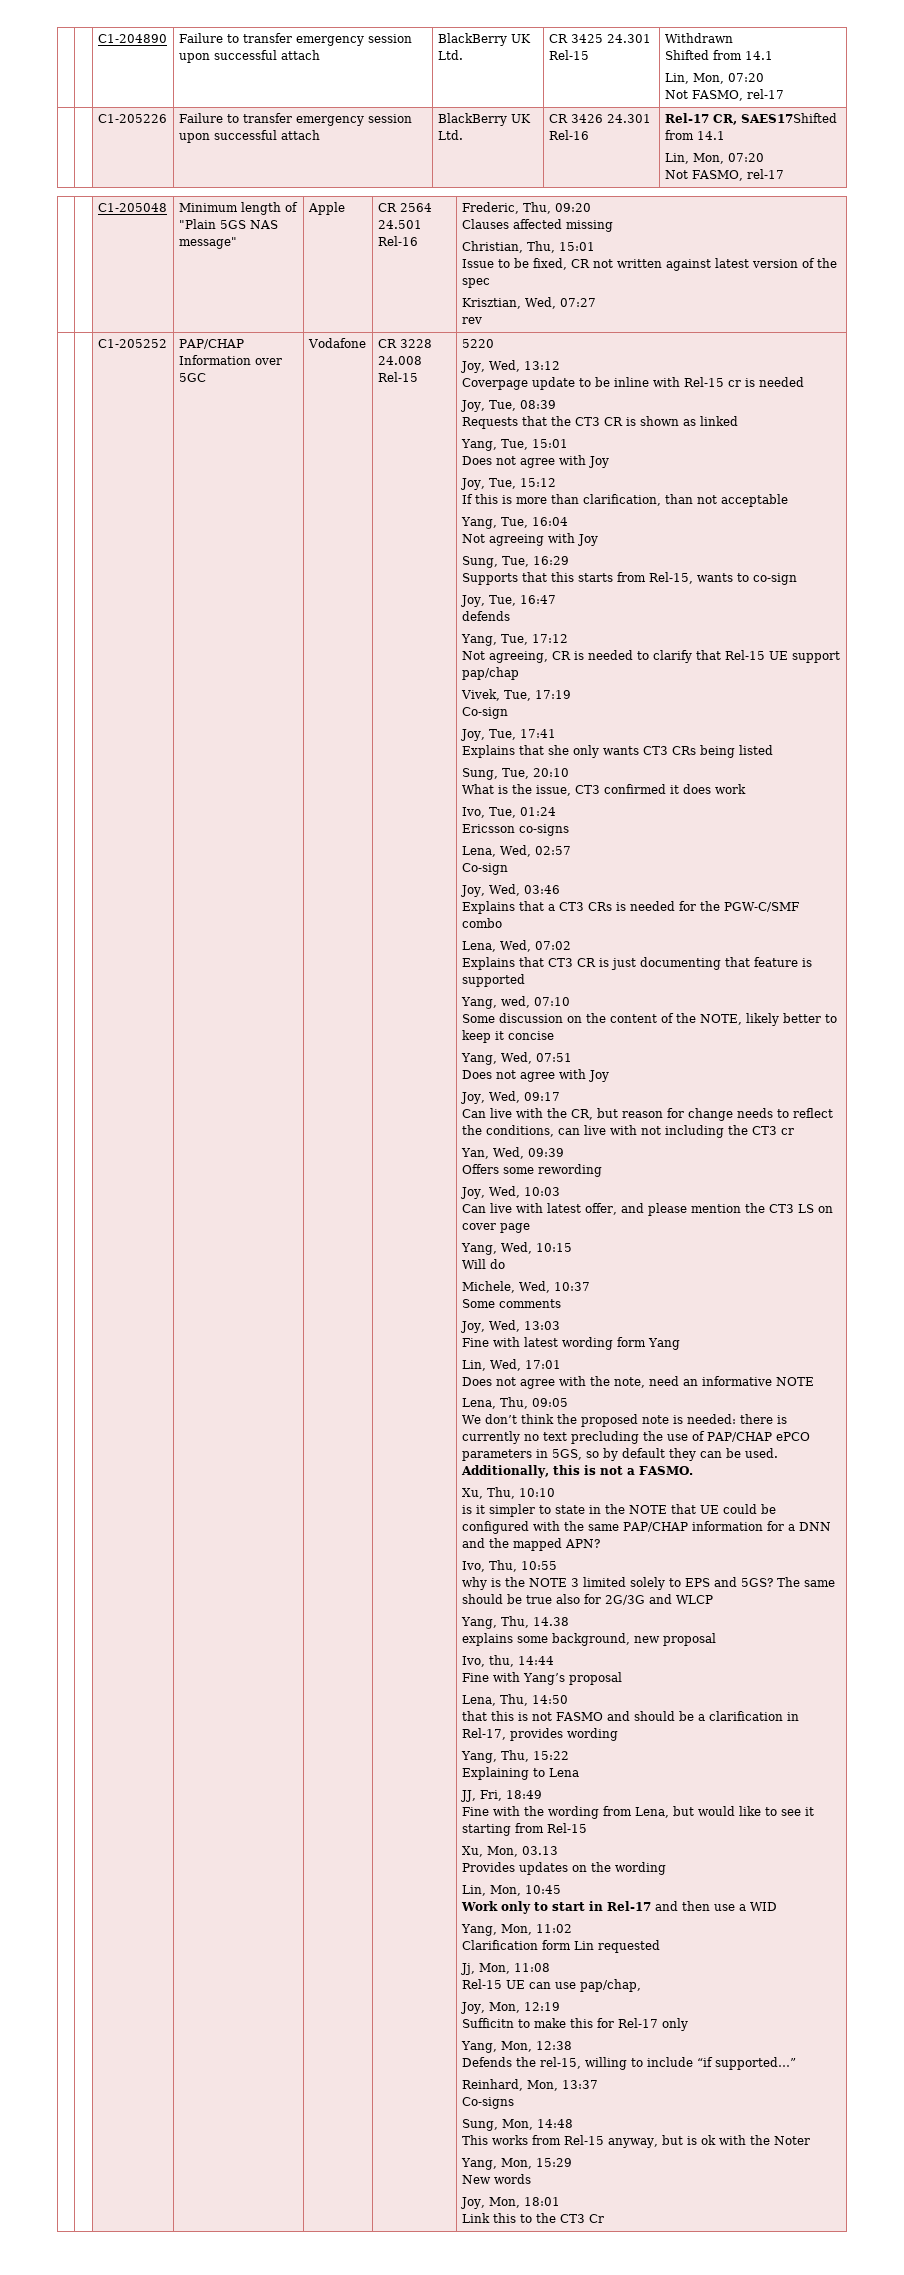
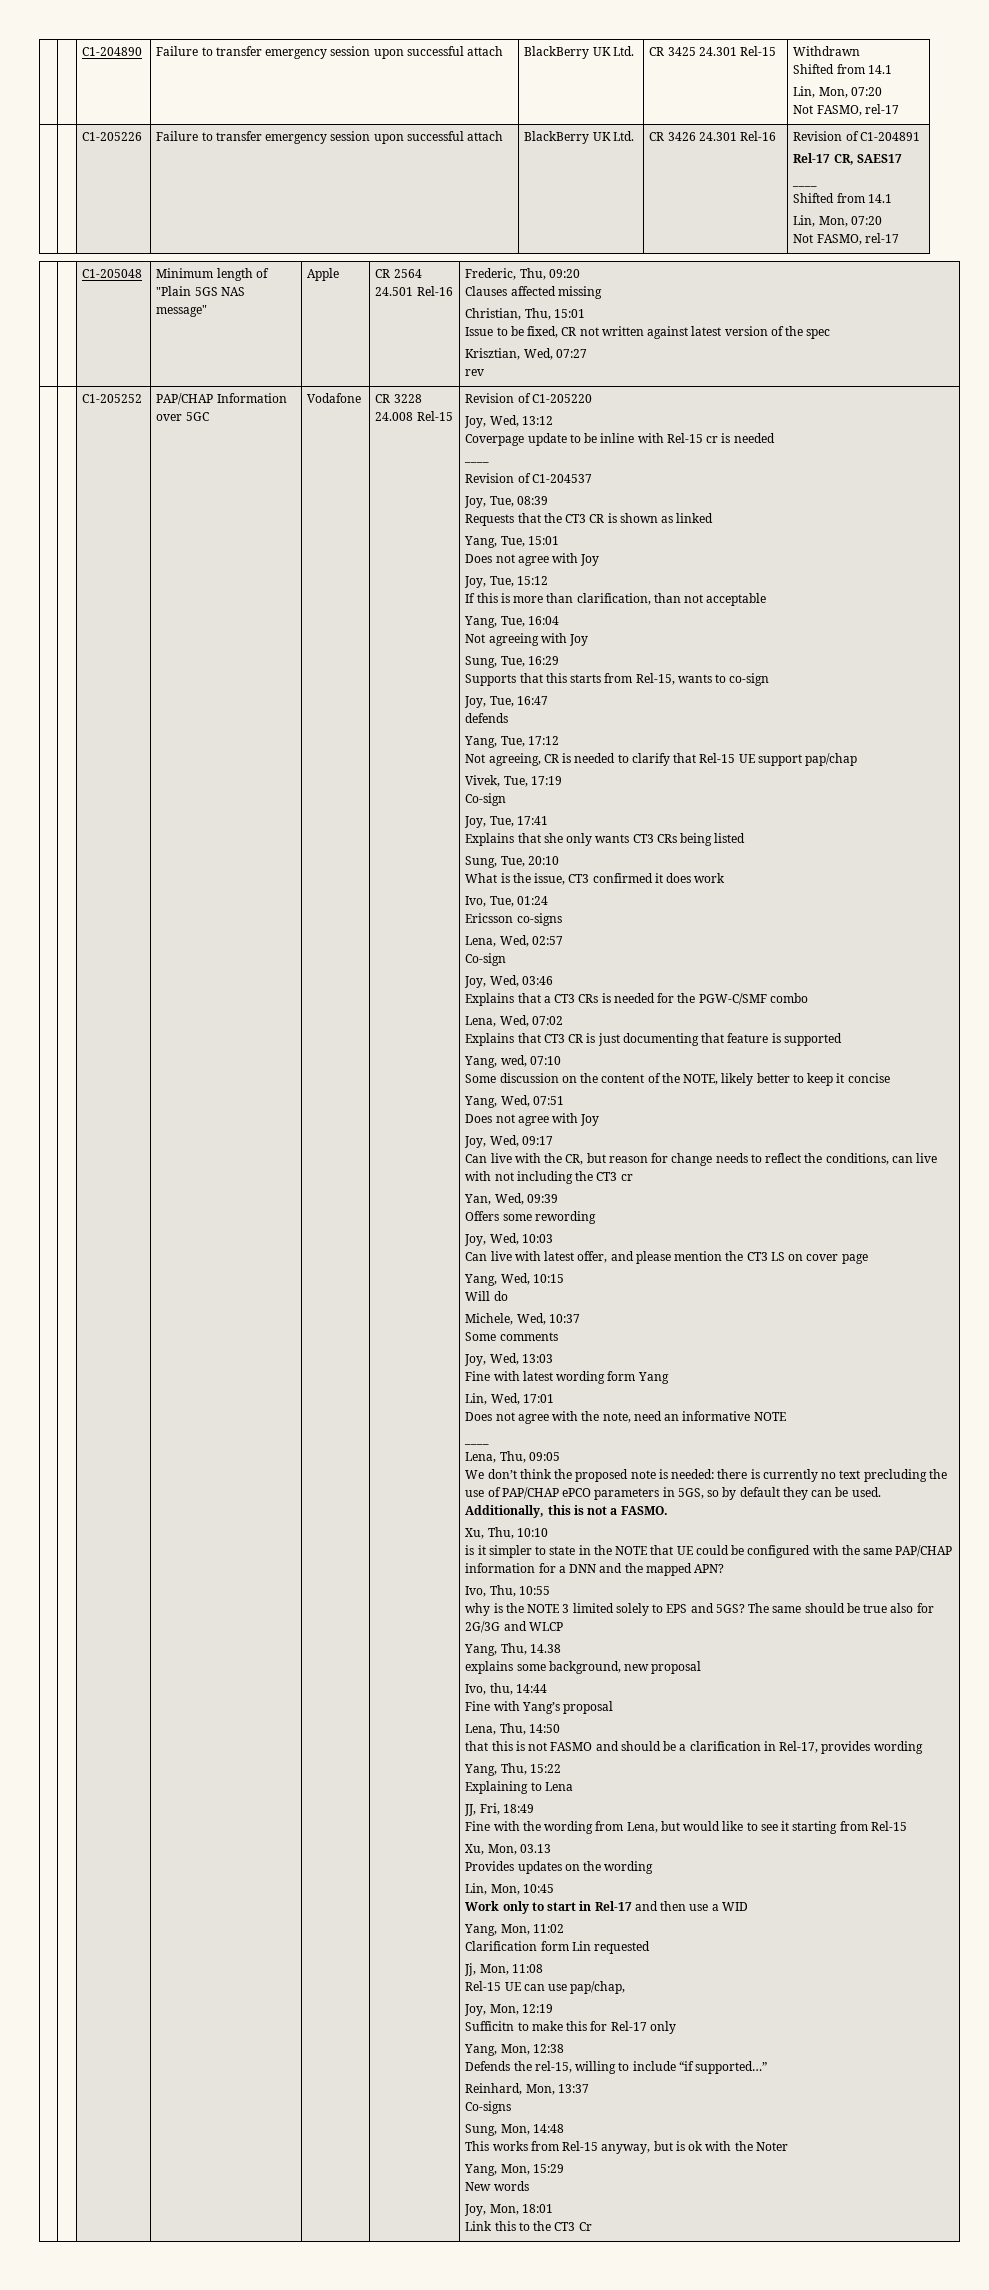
[664,113,837,125] Rel-17 CR, SAES17Shifted -> [793,131,920,141] [793,153,902,165] [792,185,818,187] [793,193,835,203] Revision of C1-204891 // Rel-17 CR, SAES17 // ____ // Shifted
[461,339,494,348] 5220 -> [465,393,592,403] Revision of C1-205220
(804, 382) none -> [464,461,490,463] [465,473,592,483] // ____ // Revision of C1-204537
(814, 1381) none -> [464,1443,490,1445] // ____

